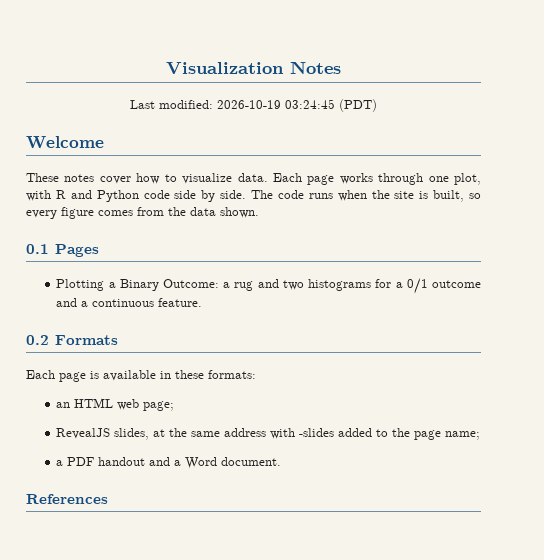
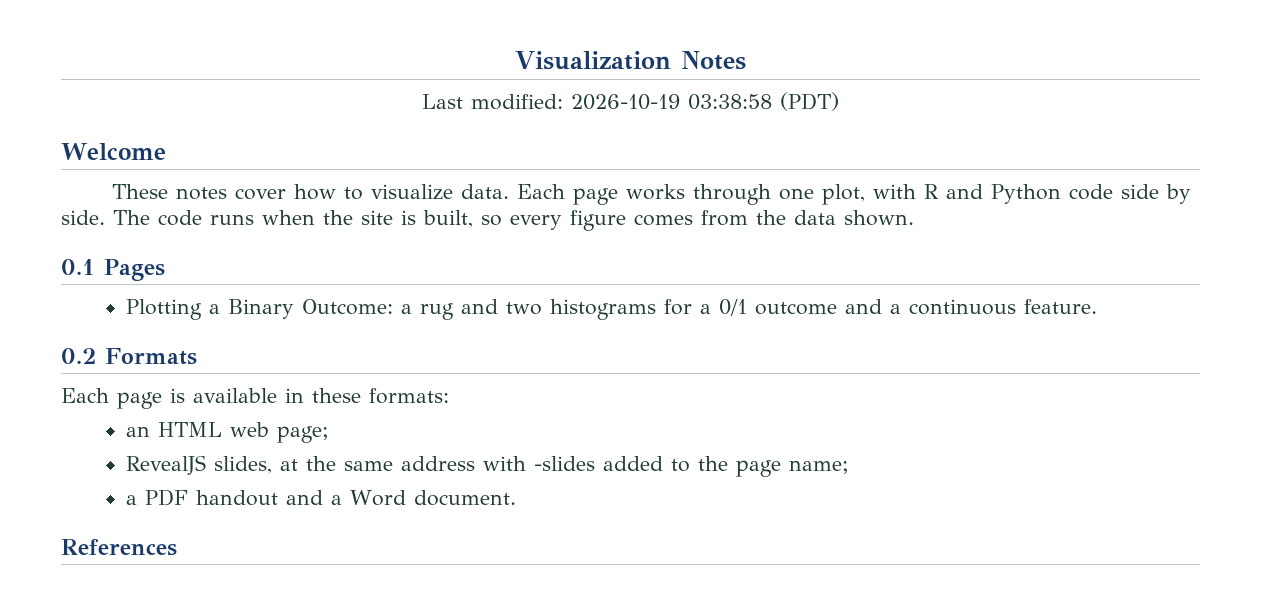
[285,99,335,109] 03:24:45 -> [688,94,772,110] 03:38:58

